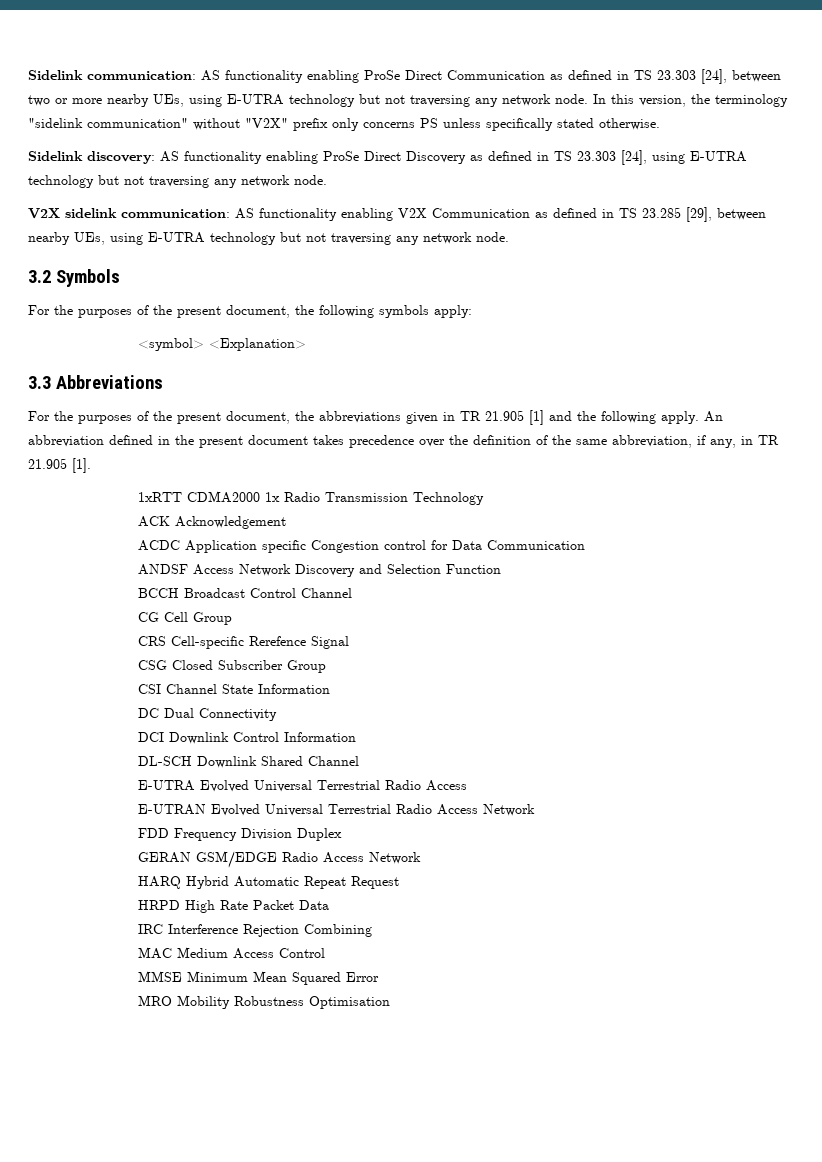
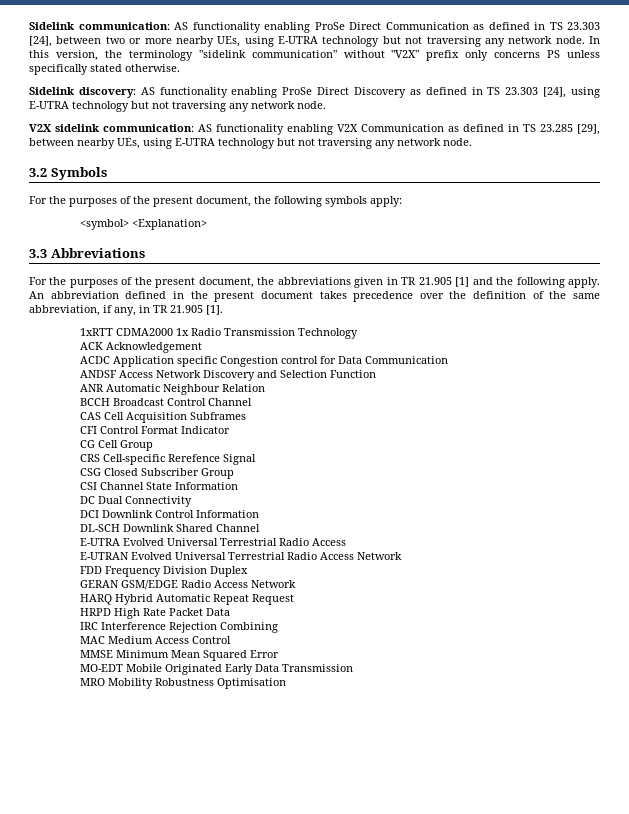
(501, 569) none -> [79,384,265,395] // ANR Automatic Neighbour Relation
(352, 593) none -> [79,412,246,423] [79,426,230,434] // CAS Cell Acquisition Subframes // CFI Control Format Indicator
(379, 977) none -> [79,664,353,675] // MO-EDT Mobile Originated Early Data Transmission

